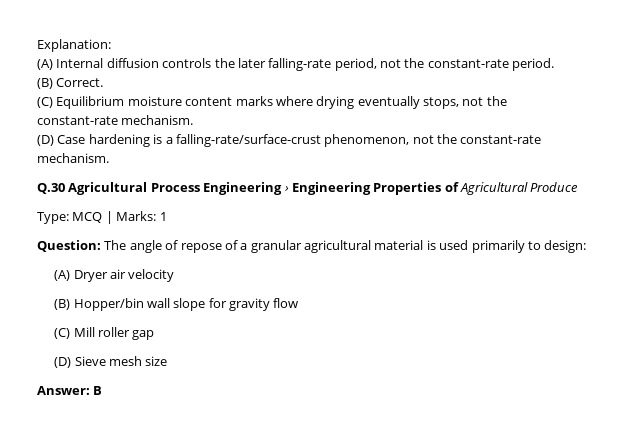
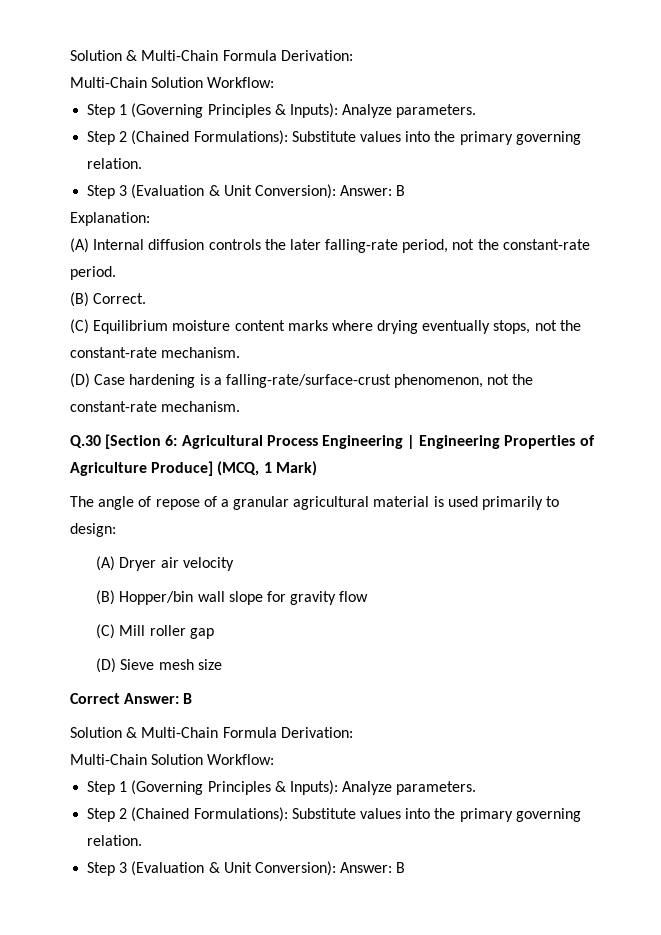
(37, 45) none -> [70,50,353,61] [70,77,275,88] [87,103,477,118] [87,130,581,145] [87,158,143,169] [87,184,406,199] Solution & Multi-Chain Formula Derivation: // Multi-Chain Solution Workflow: // Step 1 (Governing Principles & Inputs): Analyze parameters. // Step 2 (Chained Formulations): Substitute values into the primary governing relation. // Step 3 (Evaluation & Unit Conversion): Answer: B //
(65, 188) none -> [105,434,178,449] [Section 6:
[284,186,289,192] › -> [407,435,416,449] |
[460,182,579,195] [37,211,167,224] [37,240,101,252] Agricultural Produce // Type: MCQ | Marks: 1 // Question: -> [70,461,317,476] Agriculture Produce] (MCQ, 1 Mark) //
[37,386,103,395] Answer: B -> [70,693,193,704] [70,727,353,738] [70,754,275,765] [87,780,477,795] [87,807,581,822] [87,835,143,846] [87,861,406,876] Correct Answer: B // Solution & Multi-Chain Formula Derivation: // Multi-Chain Solution Workflow: // Step 1 (Governing Principles & Inputs): Analyze parameters. // Step 2 (Chained Formulations): Substitute values into the primary governing relation. // Step 3 (Evaluation & Unit Conversion): Answer: B

